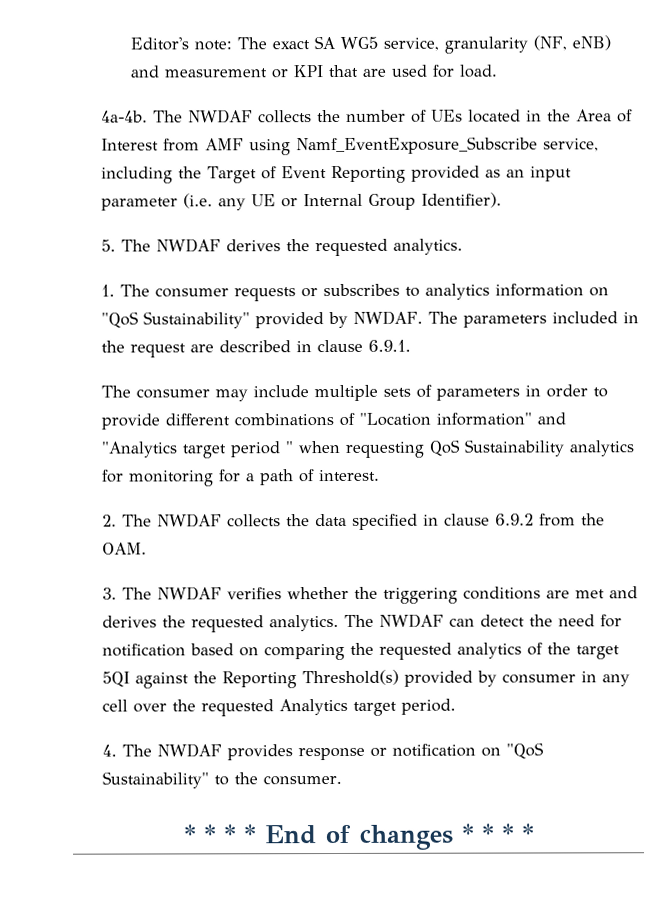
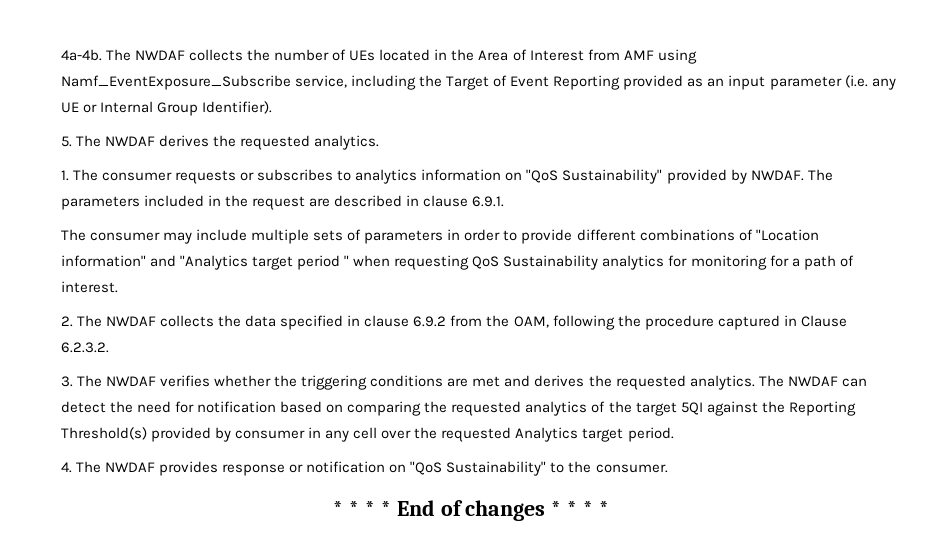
[130,35,612,54] [130,64,498,79] Editor's note: The exact SA WG5 service, granularity (NF, eNB) and measurement or KPI that are used for load. // -> (60, 55) none
[102,542,148,555] OAM. -> [513,315,847,330] [60,342,109,353] OAM, following the procedure captured in Clause 6.2.3.2.

